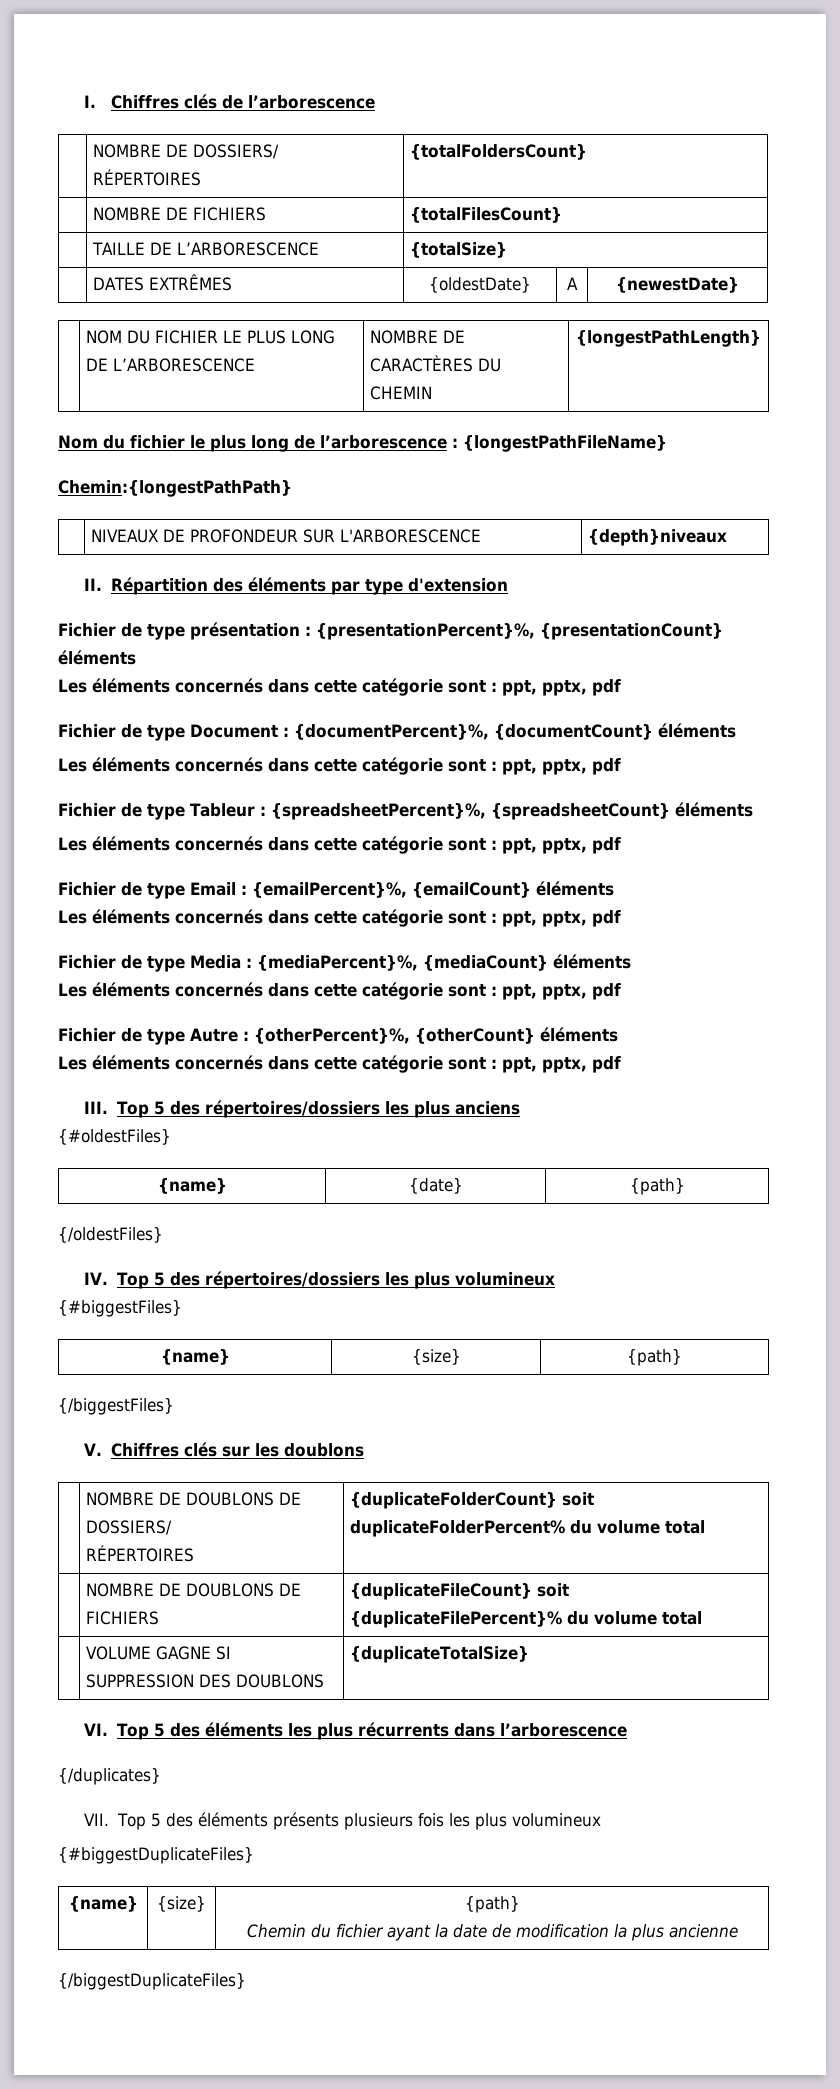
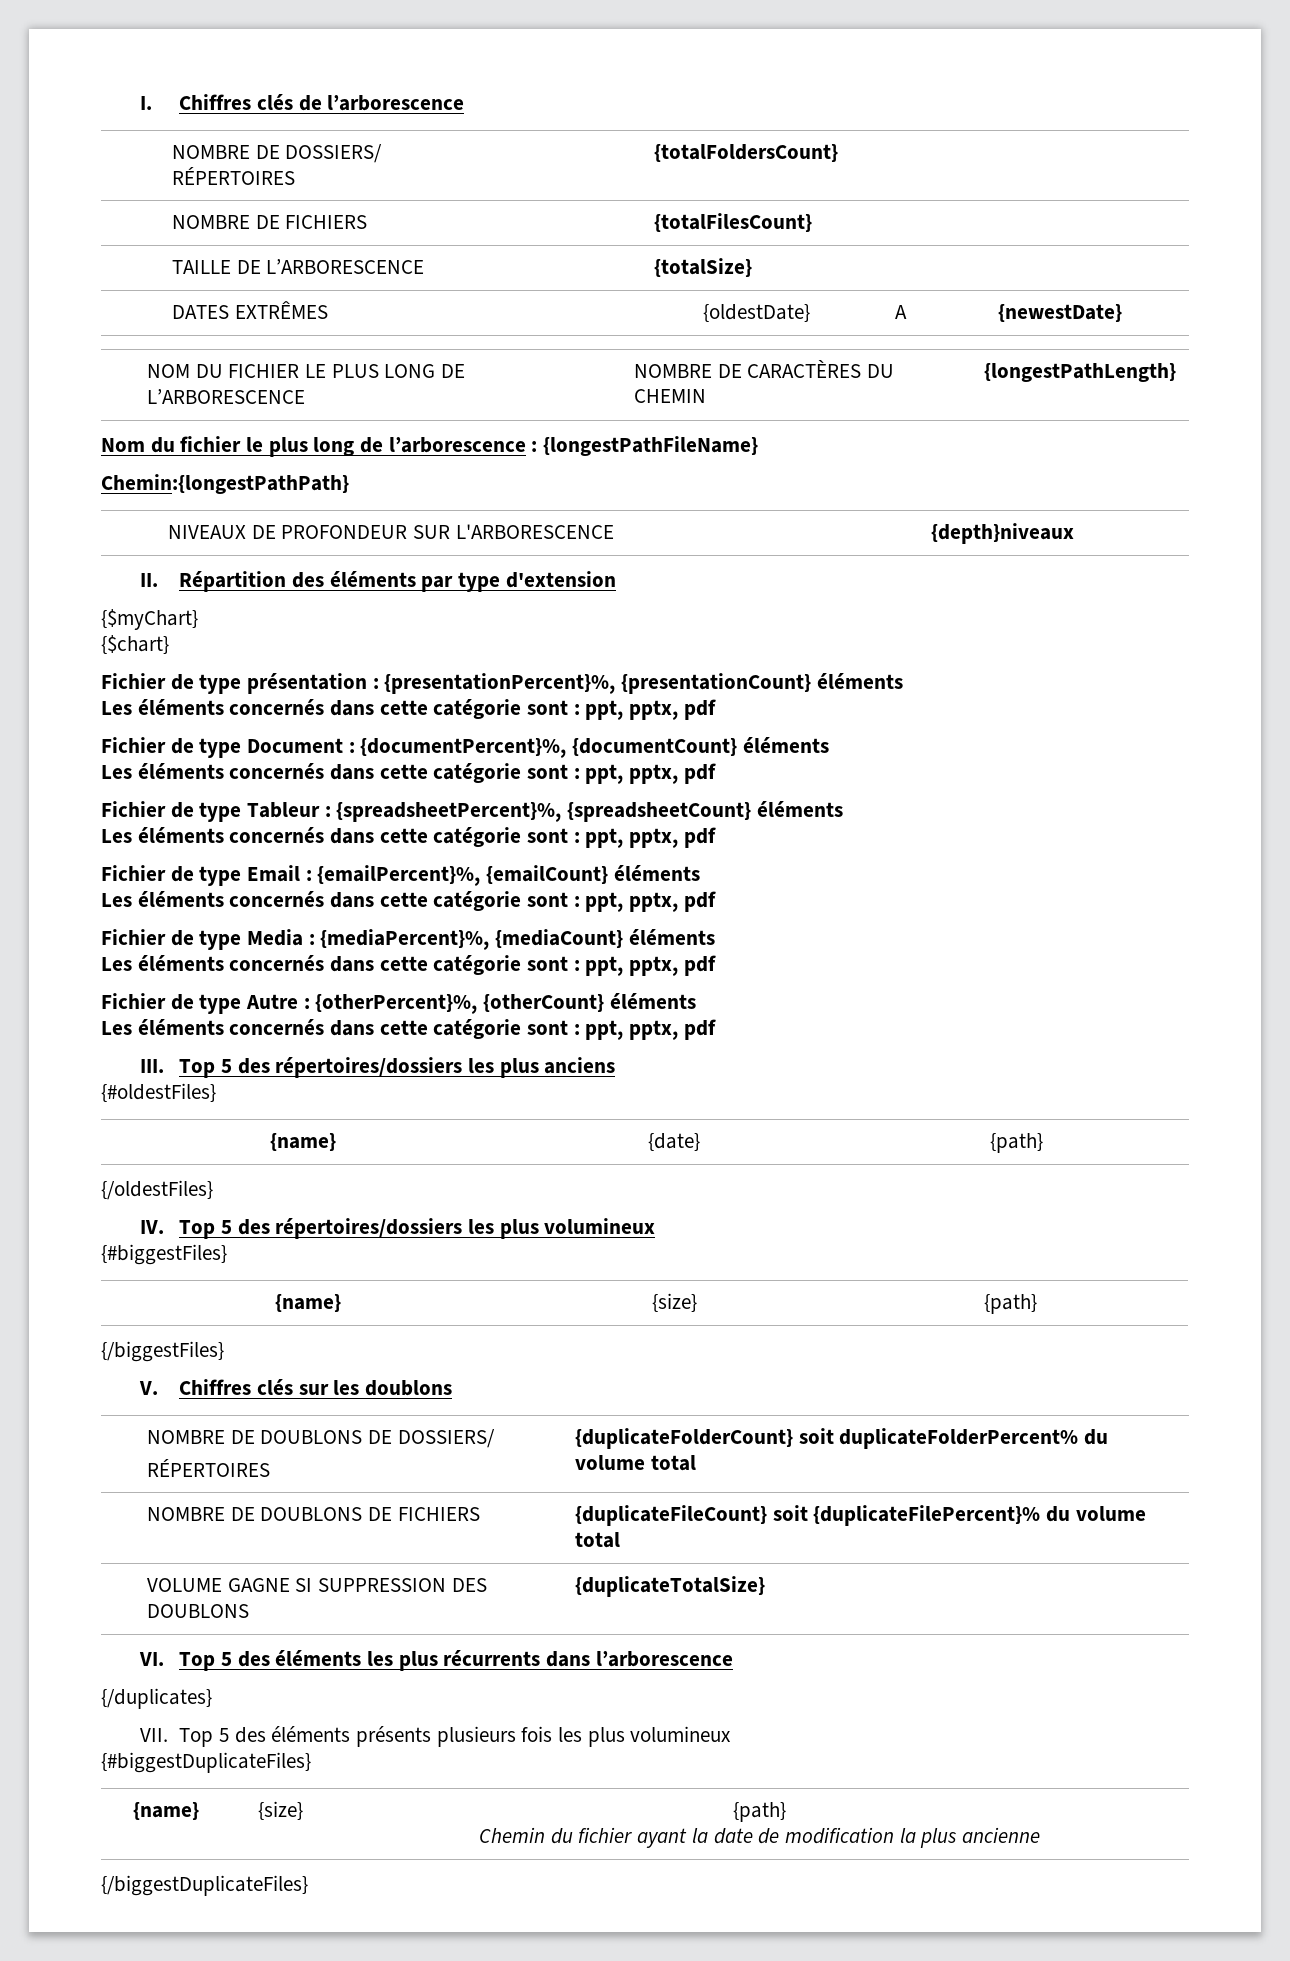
(508, 585) none -> [101,609,198,630] [101,635,169,654] // {$myChart} // {$chart}

